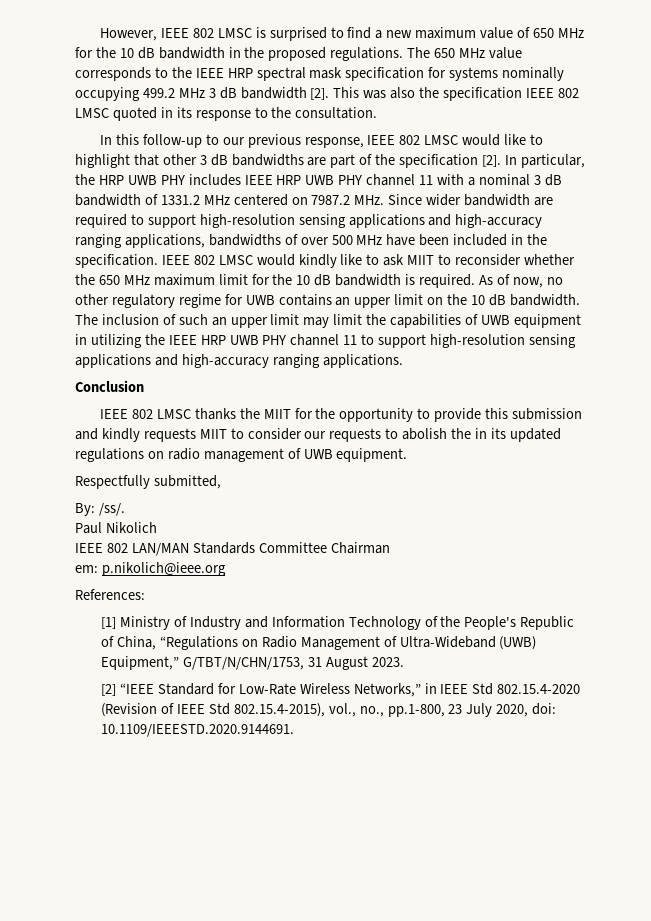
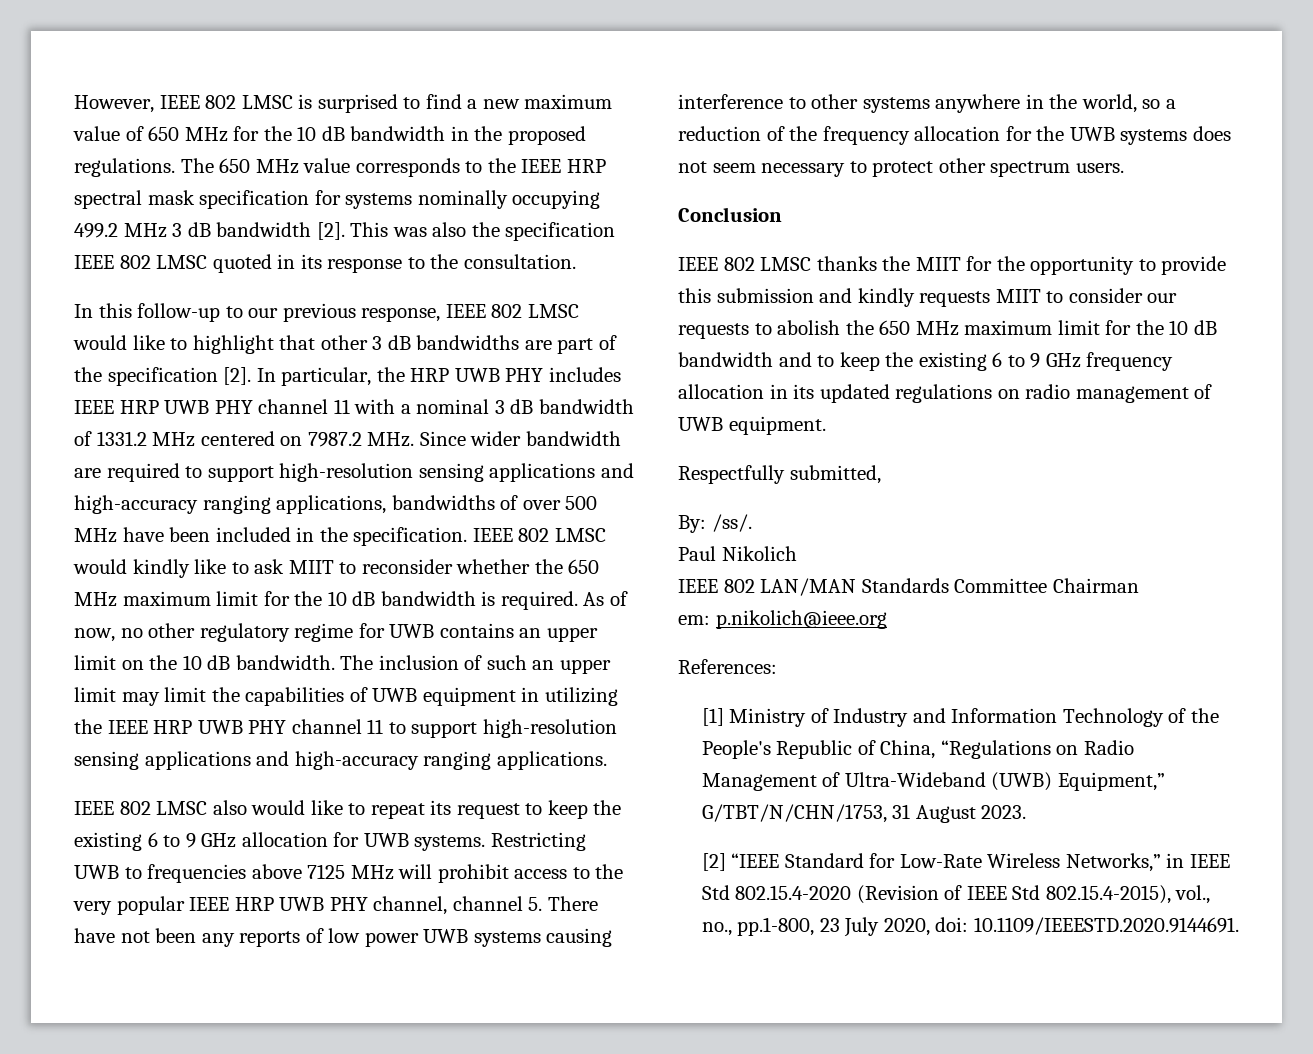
(403, 361) none -> [74,800,622,819] [74,832,586,851] [74,864,624,883] [73,896,598,915] [74,928,613,947] [678,94,1176,113] [678,126,1231,145] [678,158,1124,177] // IEEE 802 LMSC also would like to repeat its request to keep the existing 6 to 9 GHz allocation for UWB systems. Restricting UWB to frequencies above 7125 MHz will prohibit access to the very popular IEEE HRP UWB PHY channel, channel 5. There have not been any reports of low power UWB systems causing interference to other systems anywhere in the world, so a reduction of the frequency allocation for the UWB systems does not seem necessary to protect other spectrum users.
(472, 433) none -> [879,320,1217,336] [678,352,1174,371] [678,384,764,399] 650 MHz maximum limit for the 10 dB bandwidth and to keep the existing 6 to 9 GHz frequency allocation

